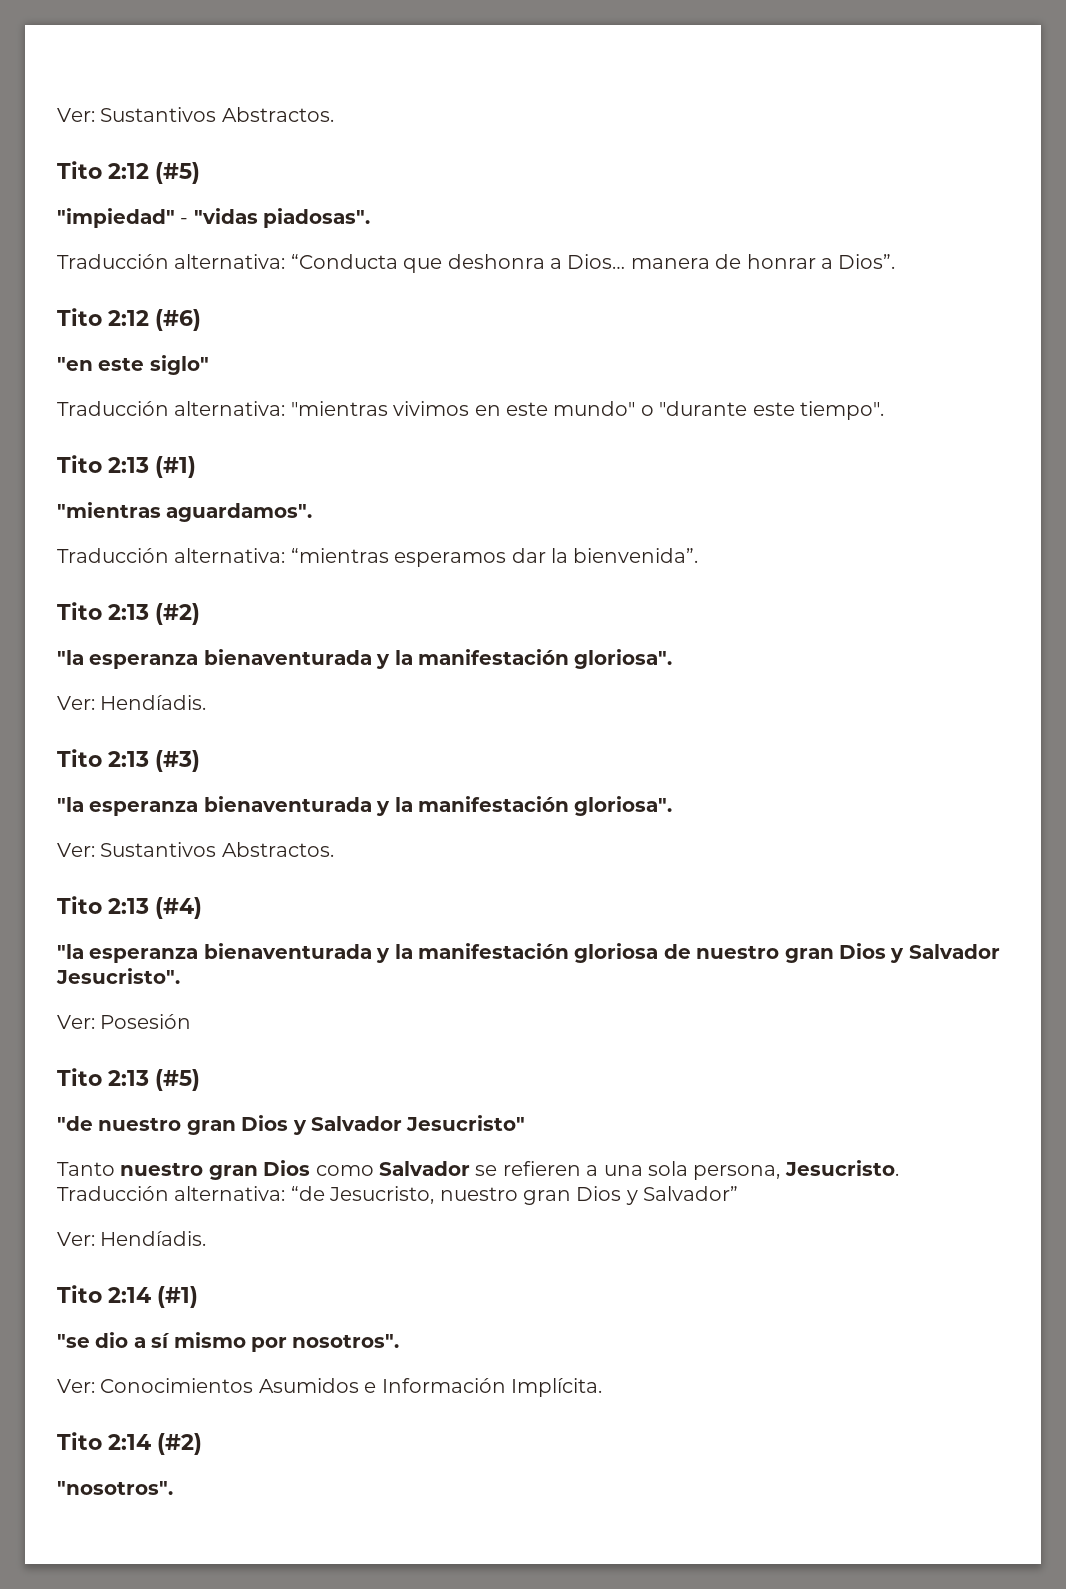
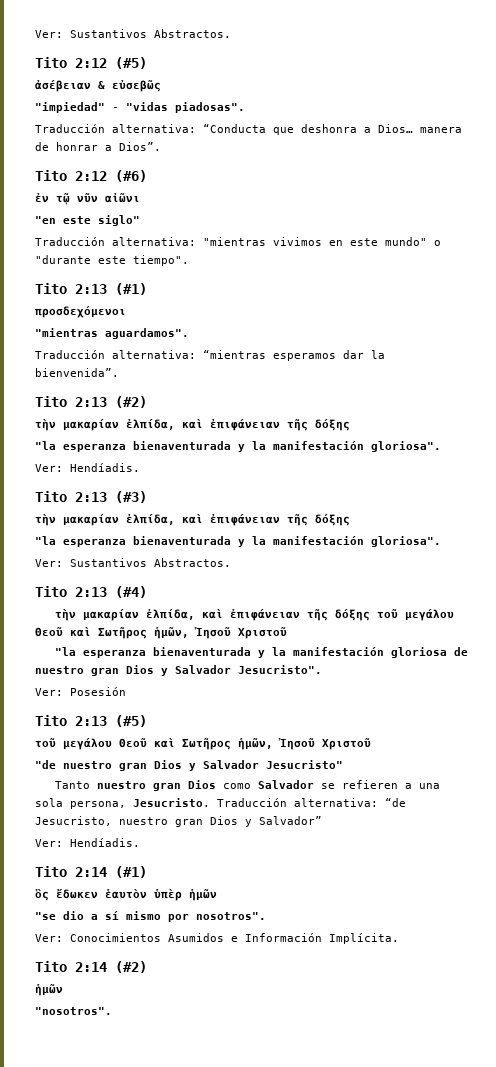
(200, 173) none -> [35,80,161,92] // ἀσέβειαν & εὐσεβῶς
(201, 320) none -> [35,193,140,205] // ἐν τῷ νῦν αἰῶνι
(196, 467) none -> [35,306,126,318] // προσδεχόμενοι
(200, 614) none -> [35,419,350,431] // τὴν μακαρίαν ἐλπίδα, καὶ ἐπιφάνειαν τῆς δόξης
(200, 761) none -> [35,514,350,526] // τὴν μακαρίαν ἐλπίδα, καὶ ἐπιφάνειαν τῆς δόξης
(202, 908) none -> [54,609,454,621] [35,627,287,639] // τὴν μακαρίαν ἐλπίδα, καὶ ἐπιφάνειαν τῆς δόξης τοῦ μεγάλου Θεοῦ καὶ Σωτῆρος ἡμῶν, Ἰησοῦ Χριστοῦ
(200, 1080) none -> [35,738,371,750] // τοῦ μεγάλου Θεοῦ καὶ Σωτῆρος ἡμῶν, Ἰησοῦ Χριστοῦ
(198, 1297) none -> [35,889,217,901] // ὃς ἔδωκεν ἑαυτὸν ὑπὲρ ἡμῶν
(202, 1444) none -> [35,984,63,996] // ἡμῶν

